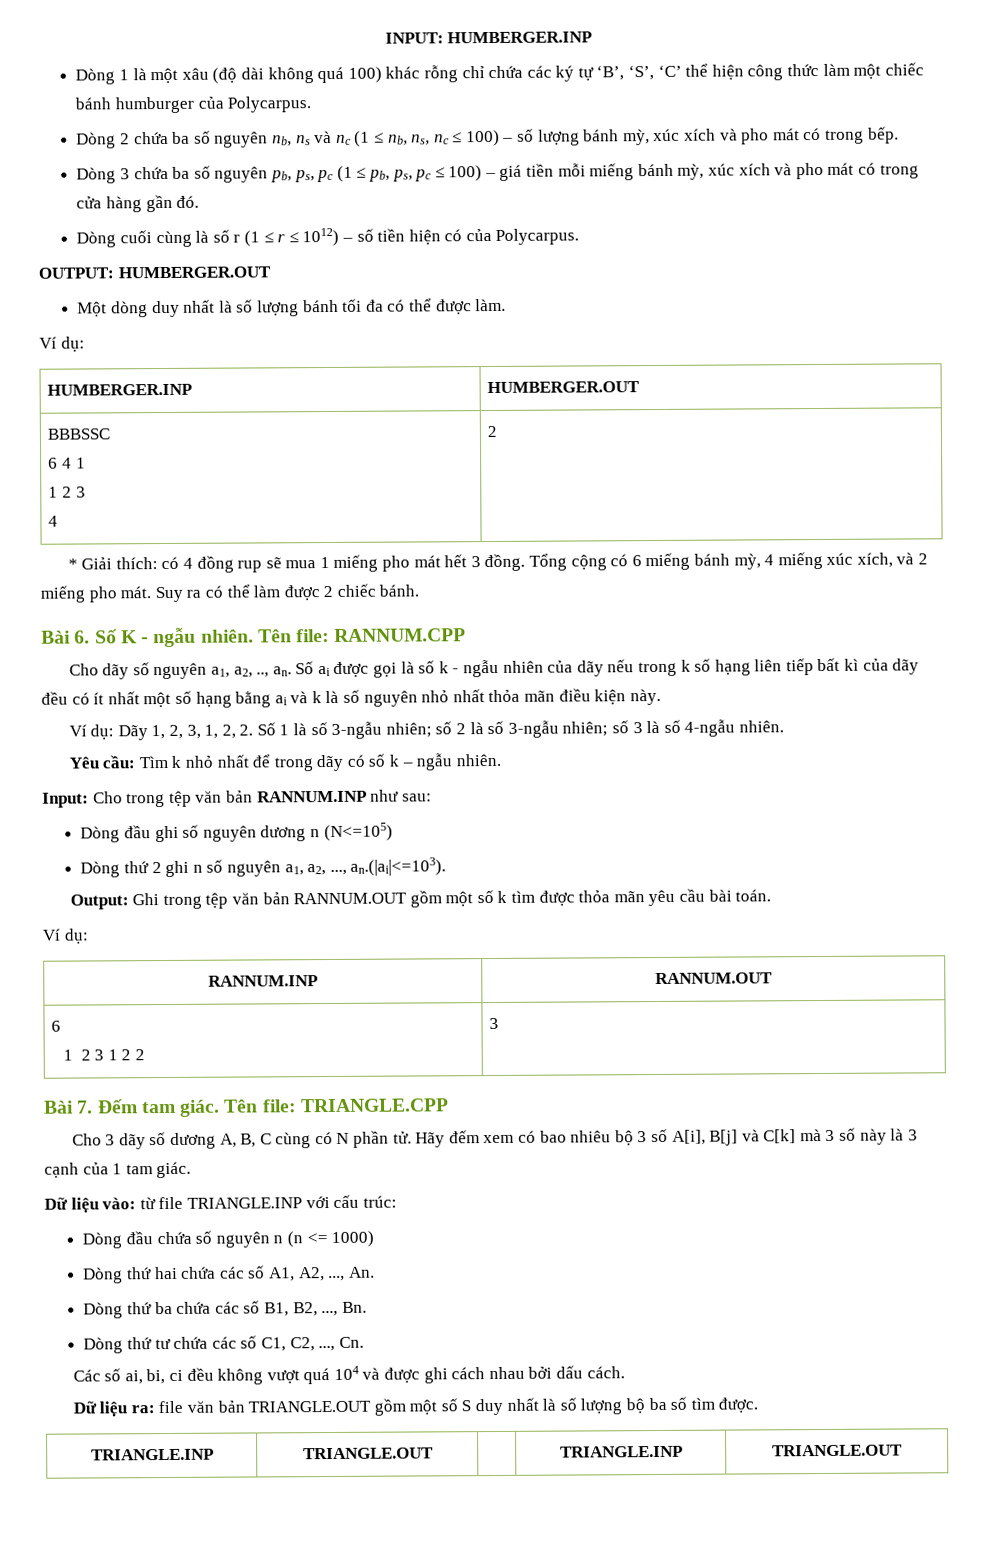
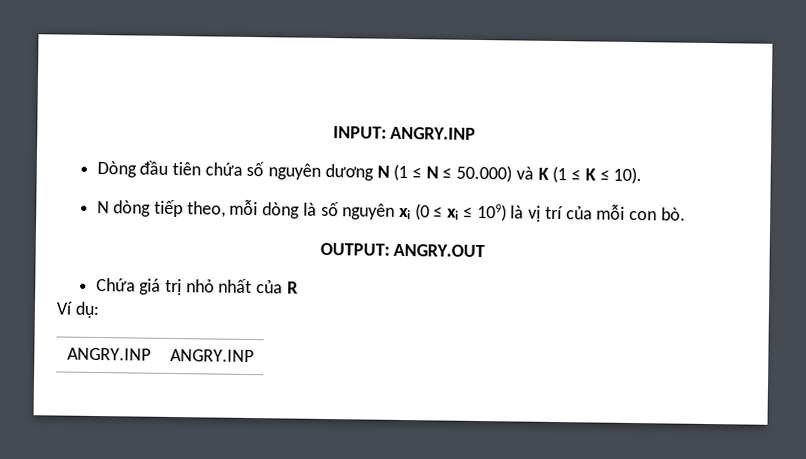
[447,31,593,44] [75,62,924,85] [75,96,312,114] [76,126,899,149] [76,162,919,184] [76,194,200,213] [76,227,580,248] [38,266,271,279] [77,298,507,318] [39,336,85,352] [47,383,193,396] [487,381,641,394] [47,428,111,440] [48,457,86,469] [48,486,86,498] [48,515,59,527] [487,425,498,438] [67,551,929,573] [40,583,420,603] [41,626,467,648] [68,657,920,680] [41,688,661,708] [68,719,784,741] [68,753,501,772] [42,789,432,808] [80,822,393,843] [80,857,447,878] [69,888,772,910] [42,928,89,944] [208,975,318,987] [655,972,773,985] [51,1020,62,1032] [63,1049,146,1061] [489,1017,500,1030] [43,1098,449,1117] [71,1127,918,1150] [44,1161,192,1179] [44,1194,397,1213] [82,1230,375,1249] [83,1265,375,1284] [83,1300,367,1319] [83,1335,364,1354] [72,1365,625,1385] [72,1396,759,1417] [90,1448,214,1461] [302,1447,434,1460] [559,1445,683,1458] [772,1444,903,1457] HUMBERGER.INP // Dòng 1 là một xâu (độ dài không quá 100) khác rỗng chỉ chứa các ký tự ‘B’, ‘S’, ‘C’ thể hiện công thức làm một chiếc bánh humburger của Polycarpus. // Dòng 2 chứa ba số nguyên nb, ns và nc (1 ≤ nb, ns, nc ≤ 100) – số lượng bánh mỳ, xúc xích và pho mát có trong bếp. // Dòng 3 chứa ba số nguyên pb, ps, pc (1 ≤ pb, ps, pc ≤ 100) – giá tiền mỗi miếng bánh mỳ, xúc xích và pho mát có trong cửa hàng gần đó. // Dòng cuối cùng là số r (1 ≤ r ≤ 1012) – số tiền hiện có của Polycarpus. // OUTPUT: HUMBERGER.OUT // Một dòng duy nhất là số lượng bánh tối đa có thể được làm. // Ví dụ: // HUMBERGER.INP | HUMBERGER.OUT // BBBSSC // 6 4 1 // 1 2 3 // 4 | 2 // * Giải thích: có 4 đồng rup sẽ mua 1 miếng pho mát hết 3 đồng. Tổng cộng có 6 miếng bánh mỳ, 4 miếng xúc xích, và 2 miếng pho mát. Suy ra có thể làm được 2 chiếc bánh. // Bài 6. Số K - ngẫu nhiên. Tên file: RANNUM.CPP // Cho dãy số nguyên a1, a2, .., an. Số ai được gọi là số k - ngẫu nhiên của dãy nếu trong k số hạng liên tiếp bất kì của dãy đều có ít nhất một số hạng bằng ai và k là số nguyên nhỏ nhất thỏa mãn điều kiện này. // Ví dụ: Dãy 1, 2, 3, 1, 2, 2. Số 1 là số 3-ngẫu nhiên; số 2 là số 3-ngẫu nhiên; số 3 là số 4-ngẫu nhiên. // Yêu cầu: Tìm k nhỏ nhất để trong dãy có số k – ngẫu nhiên. // Input: Cho trong tệp văn bản RANNUM.INP như sau: // Dòng đầu ghi số nguyên dương n (N<=105) // Dòng thứ 2 ghi n số nguyên a1, a2, ..., an.(|ai|<=103). // Output: Ghi trong tệp văn bản RANNUM.OUT gồm một số k tìm được thỏa mãn yêu cầu bài toán. // Ví dụ: // RANNUM.INP | RANNUM.OUT // 6 // 1 2 3 1 2 2 | 3 // Bài 7. Đếm tam giác. Tên file: TRIANGLE.CPP // Cho 3 dãy số dương A, B, C cùng có N phần tử. Hãy đếm xem có bao nhiêu bộ 3 số A[i], B[j] và C[k] mà 3 số này là 3 cạnh của 1 tam giác. // Dữ liệu vào: từ file TRIANGLE.INP với cấu trúc: // Dòng đầu chứa số nguyên n (n <= 1000) // Dòng thứ hai chứa các số A1, A2, ..., An. // Dòng thứ ba chứa các số B1, B2, ..., Bn. // Dòng thứ tư chứa các số C1, C2, ..., Cn. // Các số ai, bi, ci đều không vượt quá 104 và được ghi cách nhau bởi dấu cách. // Dữ liệu ra: file văn bản TRIANGLE.OUT gồm một số S duy nhất là số lượng bộ ba số tìm được. // TRIANGLE.INP | TRIANGLE.OUT | | TRIANGLE.INP | TRIANGLE.OUT -> [390,126,477,140] [96,160,643,185] [96,199,686,222] [319,242,486,258] [95,277,298,296] [56,301,100,319] [66,347,151,361] [169,348,254,363] ANGRY.INP // Dòng đầu tiên chứa số nguyên dương N (1 ≤ N ≤ 50.000) và K (1 ≤ K ≤ 10). // N dòng tiếp theo, mỗi dòng là số nguyên xi (0 ≤ xi ≤ 109) là vị trí của mỗi con bò. // OUTPUT: ANGRY.OUT // Chứa giá trị nhỏ nhất của R // Ví dụ: // ANGRY.INP | ANGRY.INP

